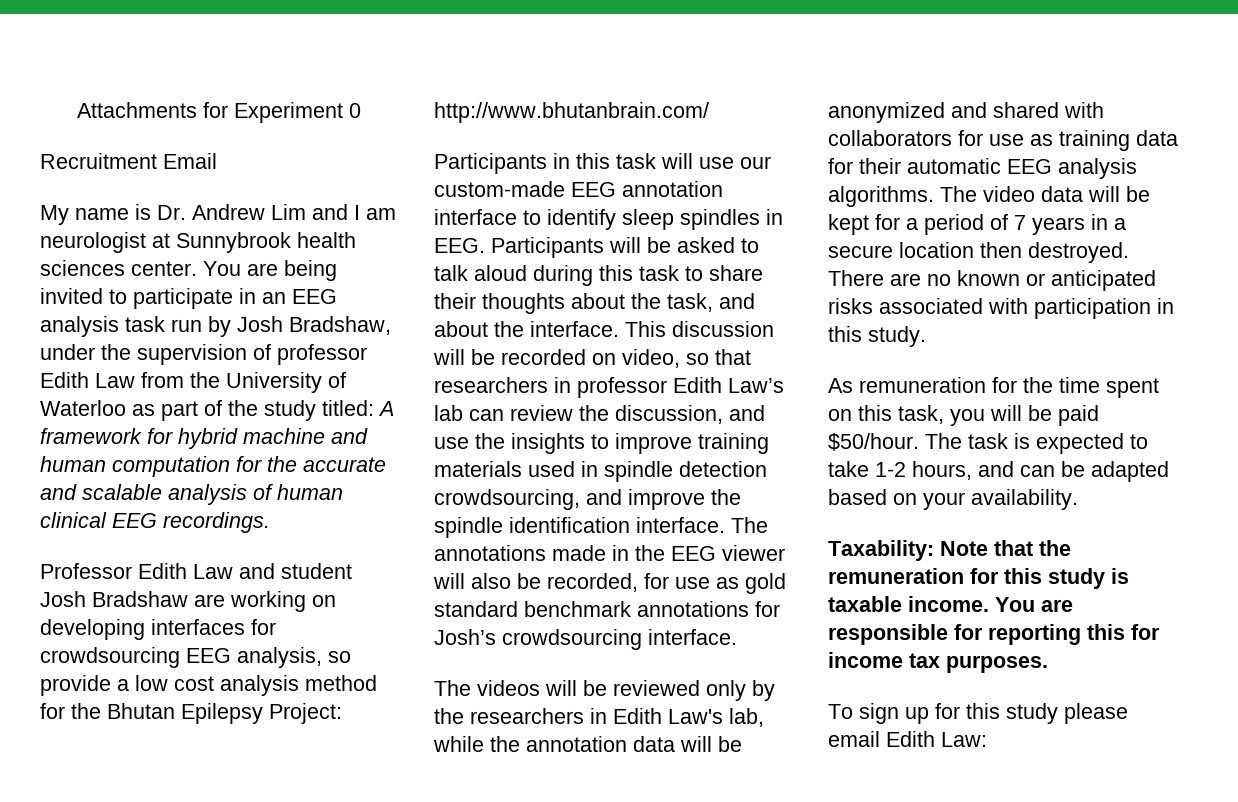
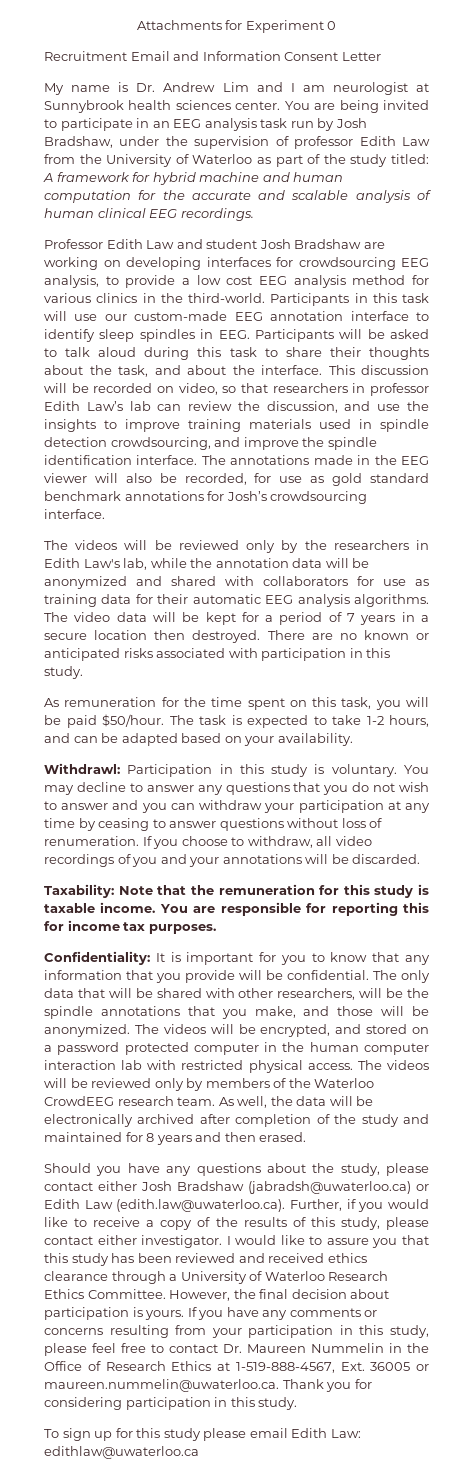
(217, 161) none -> [173,51,381,61] and Information Consent Letter
[328,651,351,663] so -> [105,276,119,285] to
(214, 683) none -> [259,276,287,285] EEG
[71,703,342,724] [434,102,709,123] the Bhutan Epilepsy Project: http://www.bhutanbrain.com/ // -> [44,293,265,303] various clinics in the third-world.
(1078, 499) none -> [44,763,429,777] [44,782,429,795] [44,800,430,813] [44,818,383,831] [44,836,372,849] [44,854,421,867] // Withdrawl: Participation in this study is voluntary. You may decline to answer any questions that you do not wish to answer and you can withdraw your participation at any time by ceasing to answer questions without loss of renumeration. If you choose to withdraw, all video recordings of you and your annotations will be discarded.
(1048, 664) none -> [44,951,430,965] [44,970,430,983] [44,988,429,1000] [44,1006,429,1019] [44,1024,429,1037] [44,1042,429,1055] [44,1060,430,1073] [44,1078,375,1091] [44,1096,374,1108] [44,1114,430,1127] [44,1132,307,1145] [44,1163,429,1176] [44,1181,429,1194] [44,1199,430,1212] [44,1217,429,1230] [44,1235,429,1248] [44,1253,367,1266] [44,1271,389,1284] [44,1289,390,1301] [44,1307,378,1320] [44,1325,429,1338] [44,1343,429,1356] [44,1361,429,1373] [44,1379,372,1392] [44,1397,298,1410] // Confidentiality: It is important for you to know that any information that you provide will be confidential. The only data that will be shared with other researchers, will be the spindle annotations that you make, and those will be anonymized. The videos will be encrypted, and stored on a password protected computer in the human computer interaction lab with restricted physical access. The videos will be reviewed only by members of the Waterloo CrowdEEG research team. As well, the data will be electronically archived after completion of the study and maintained for 8 years and then erased. // Should you have any questions about the study, please contact either Josh Bradshaw (jabradsh@uwaterloo.ca) or Edith Law (edith.law@uwaterloo.ca). Further, if you would like to receive a copy of the results of this study, please contact either investigator. I would like to assure you that this study has been reviewed and received ethics clearance through a University of Waterloo Research Ethics Committee. However, the final decision about participation is yours. If you have any comments or concerns resulting from your participation in this study, please feel free to contact Dr. Maureen Nummelin in the Office of Research Ethics at 1-519-888-4567, Ext. 36005 or maureen.nummelin@uwaterloo.ca. Thank you for considering participation in this study.
(987, 739) none -> [44,1446,199,1459] edithlaw@uwaterloo.ca

